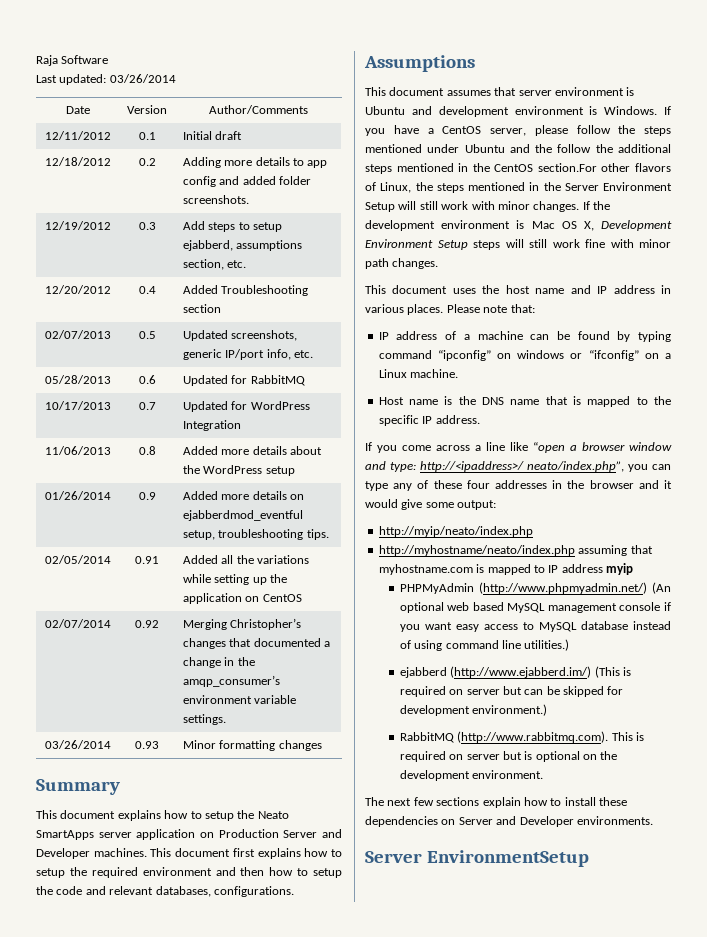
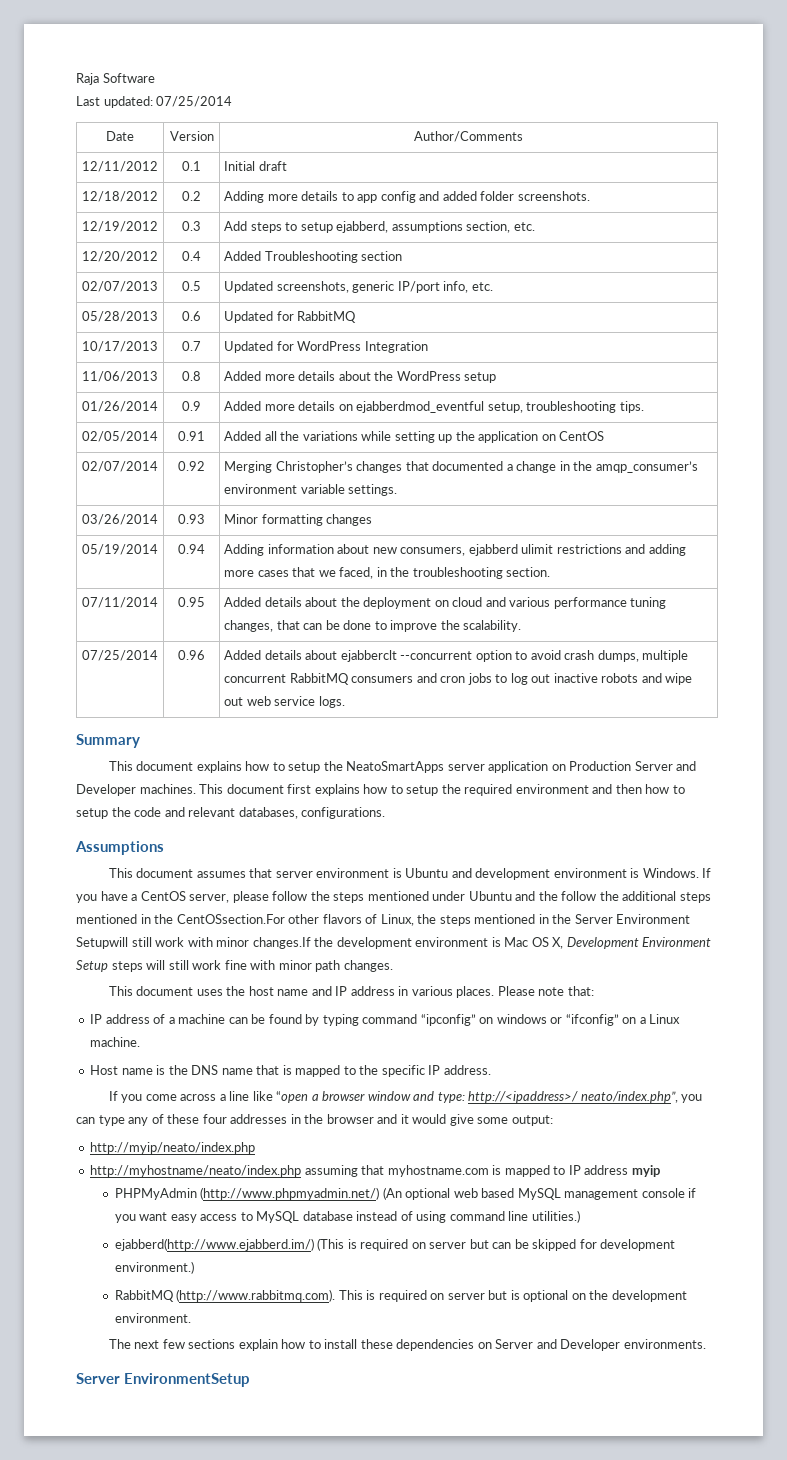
[109,74,176,83] 03/26/2014 -> [156,96,233,107] 07/25/2014
(322, 745) none -> [82,544,158,555] [178,544,205,554] [224,544,686,556] [224,567,551,579] [82,597,158,608] [178,597,205,607] [224,597,667,609] [224,620,522,632] [82,650,158,661] [178,650,205,660] [224,650,689,662] [224,673,693,685] [224,696,345,708] // 05/19/2014 | 0.94 | Adding information about new consumers, ejabberd ulimit restrictions and adding more cases that we faced, in the troubleshooting section. // 07/11/2014 | 0.95 | Added details about the deployment on cloud and various performance tuning changes, that can be done to improve the scalability. // 07/25/2014 | 0.96 | Added details about ejabberclt --concurrent option to avoid crash dumps, multiple concurrent RabbitMQ consumers and cron jobs to log out inactive robots and wipe out web service logs.
[257,811,289,819] [36,830,94,840] Neato SmartApps -> [346,761,445,773] NeatoSmartApps
[494,163,597,172] CentOS section.For -> [176,914,285,924] CentOSsection.For
[365,201,417,212] Setup will -> [76,937,128,949] Setupwill
[533,201,590,212] changes. If -> [252,937,311,949] changes.If
[399,666,592,678] ejabberd (http://www.ejabberd.im/) -> [114,1238,314,1251] ejabberd(http://www.ejabberd.im/)

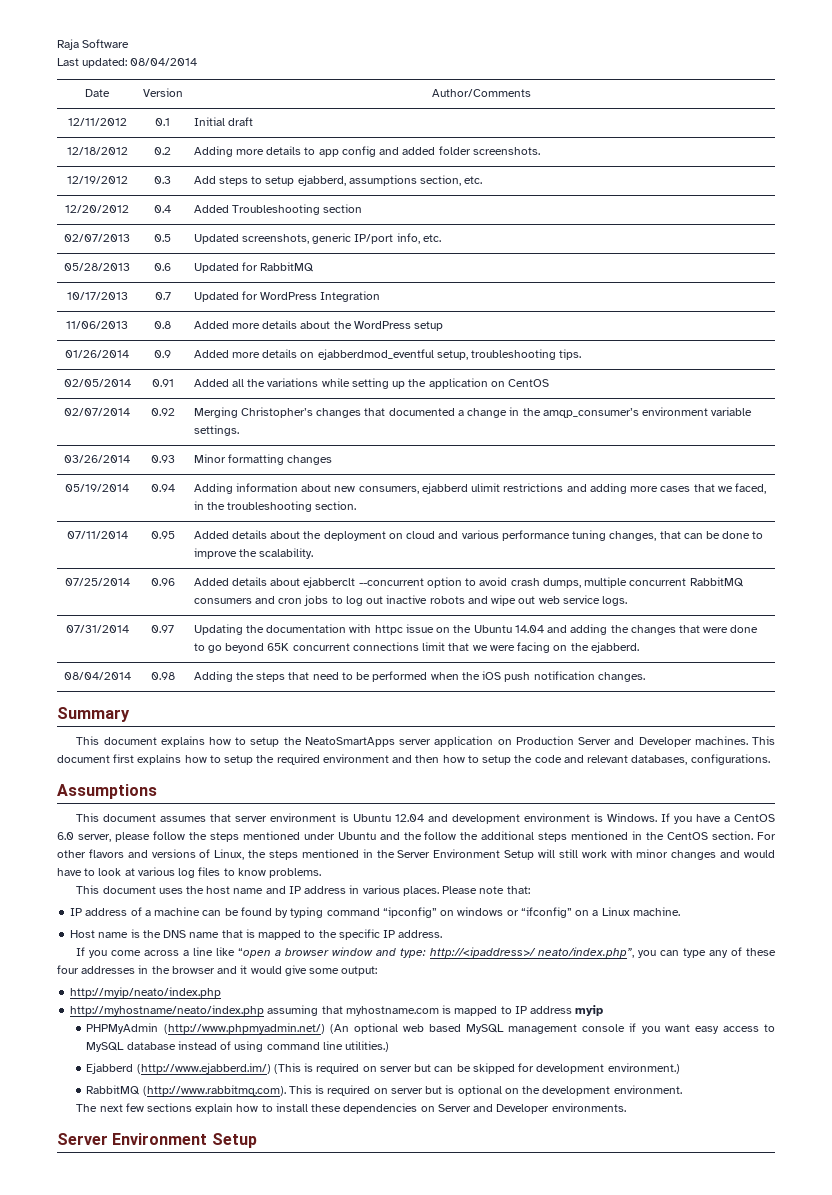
[156,96,233,107] 07/25/2014 -> [130,58,198,66] 08/04/2014
(345, 702) none -> [65,625,129,633] [151,625,174,633] [193,624,759,635] [193,642,639,653] [63,672,131,680] [150,672,175,680] [193,671,645,682] // 07/31/2014 | 0.97 | Updating the documentation with httpc issue on the Ubuntu 14.04 and adding the changes that were done to go beyond 65K concurrent connections limit that we were facing on the ejabberd. // 08/04/2014 | 0.98 | Adding the steps that need to be performed when the iOS push notification changes.
(449, 873) none -> [395,814,425,822] 12.04
(186, 896) none -> [57,832,74,840] 6.0
[176,914,362,924] CentOSsection.For other flavors -> [667,831,777,840] [57,849,196,858] CentOS section. For other flavors and versions
[76,937,128,949] Setupwill -> [504,849,555,860] Setup will
[252,937,712,949] [76,960,393,972] changes.If the development environment is Mac OS X, Development Environment Setup steps will still work fine with minor path changes. -> [671,850,775,860] [57,867,322,878] changes and would have to look at various log files to know problems.
[114,1238,314,1251] ejabberd(http://www.ejabberd.im/) -> [86,1063,271,1074] Ejabberd (http://www.ejabberd.im/)
[124,1373,251,1387] EnvironmentSetup -> [112,1133,257,1148] Environment Setup

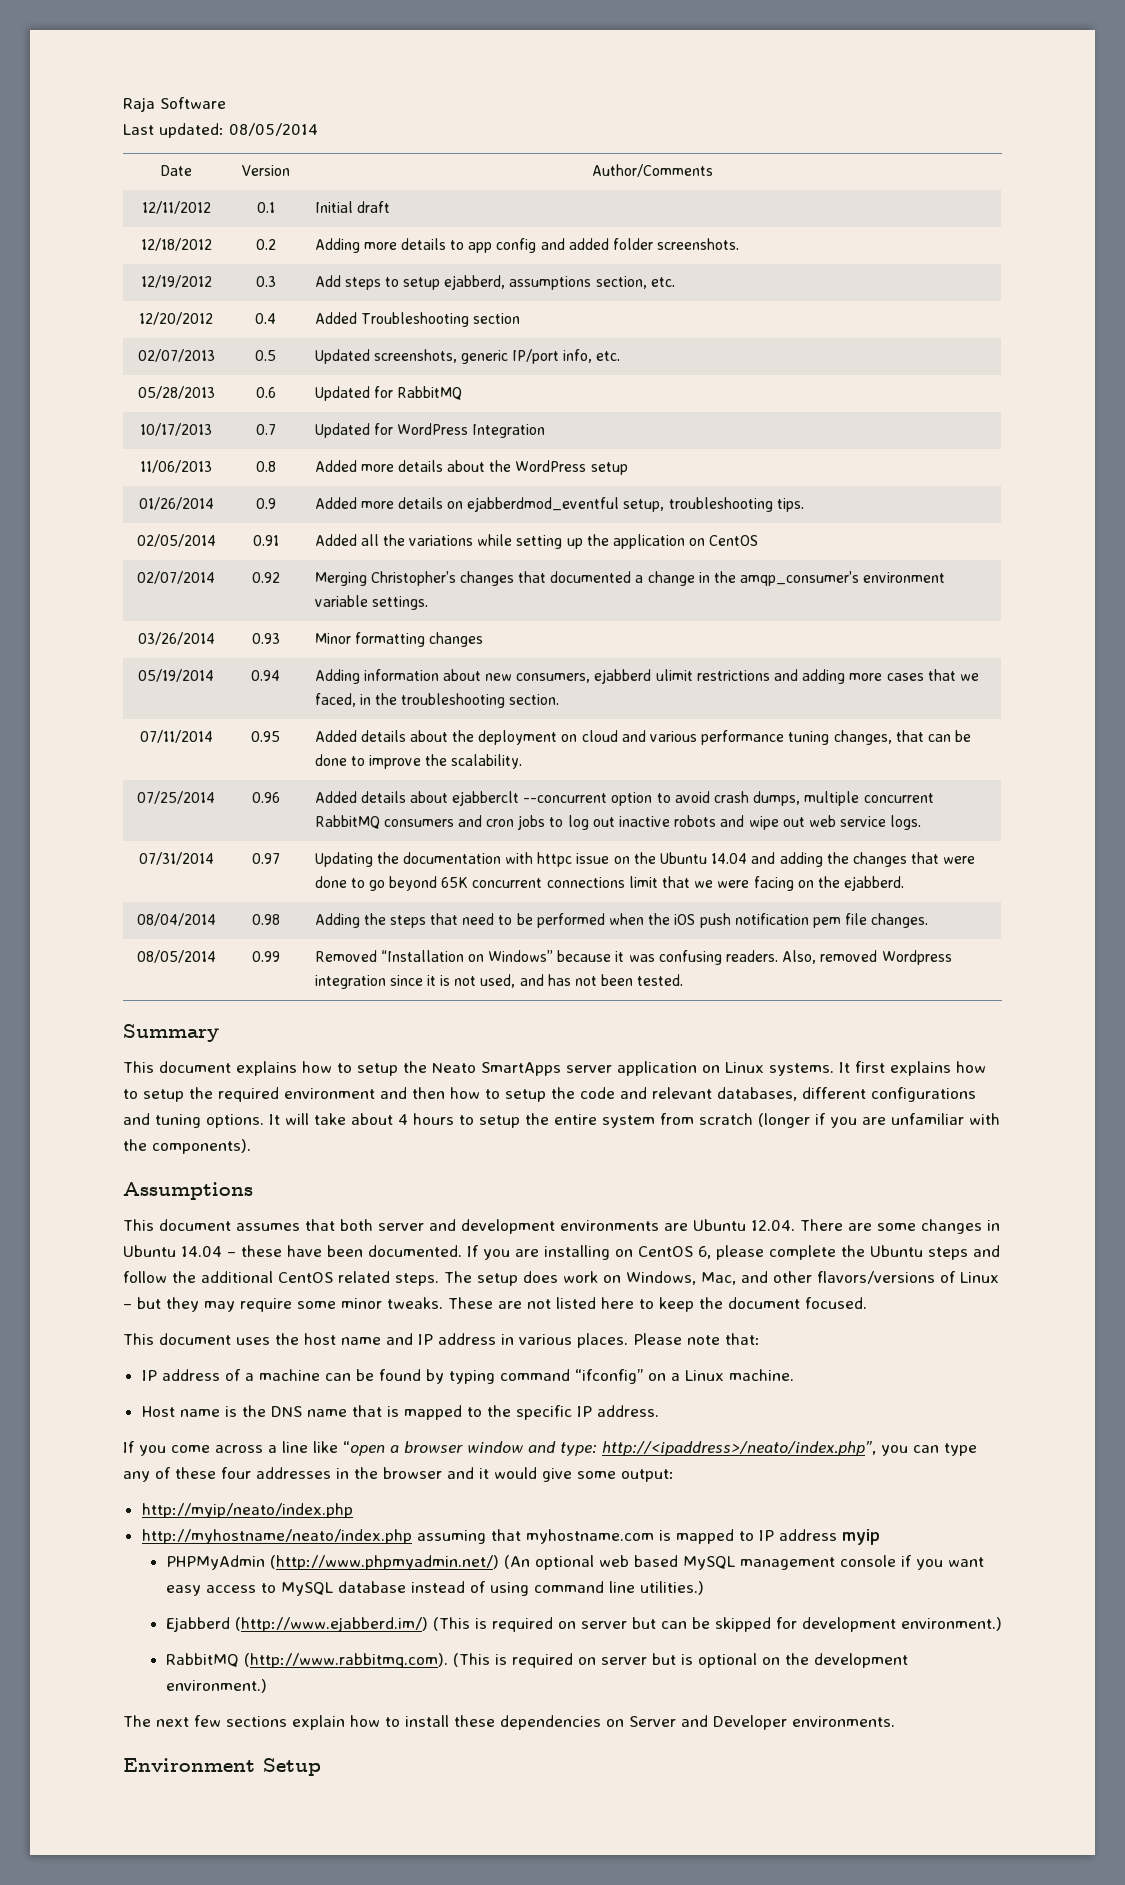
[130,58,198,66] 08/04/2014 -> [229,123,318,136] 08/05/2014
(595, 675) none -> [812,913,868,928] pem file
(645, 677) none -> [136,950,216,963] [251,951,280,962] [314,950,952,965] [314,974,684,989] // 08/05/2014 | 0.99 | Removed “Installation on Windows” because it was confusing readers. Also, removed Wordpress integration since it is not used, and has not been tested.
[304,737,395,747] NeatoSmartApps -> [432,1062,561,1076] Neato SmartApps
[515,736,775,747] [57,755,110,763] Production Server and Developer machines. This document -> [725,1062,850,1076] Linux systems. It
[690,754,770,765] configurations. -> [802,1087,976,1102] [123,1113,1000,1128] [123,1139,251,1154] different configurations and tuning options. It will take about 4 hours to setup the entire system from scratch (longer if you are unfamiliar with the components).
[235,813,775,824] [57,831,777,842] [57,849,775,860] [57,867,322,878] server environment is Ubuntu 12.04 and development environment is Windows. If you have a CentOS 6.0 server, please follow the steps mentioned under Ubuntu and the follow the additional steps mentioned in the CentOS section. For other flavors and versions of Linux, the steps mentioned in the Server Environment Setup will still work with minor changes and would have to look at various log files to know problems. -> [340,1219,1000,1234] [123,1245,1000,1260] [123,1271,999,1286] [123,1297,867,1312] both server and development environments are Ubuntu 12.04. There are some changes in Ubuntu 14.04 – these have been documented. If you are installing on CentOS 6, please complete the Ubuntu steps and follow the additional CentOS related steps. The setup does work on Windows, Mac, and other flavors/versions of Linux – but they may require some minor tweaks. These are not listed here to keep the document focused.
[382,907,519,918] “ipconfig” on windows or -> (570, 1375) none
[430,947,635,958] http://<ipaddress>/ neato/index.php”, -> [602,1441,876,1456] http://<ipaddress>/neato/index.php”,
[288,1085,312,1094] This -> [452,1653,490,1667] (This
[613,1085,682,1094] environment. -> [165,1679,267,1693] environment.)
[57,1133,108,1145] Server -> (895, 1721) none

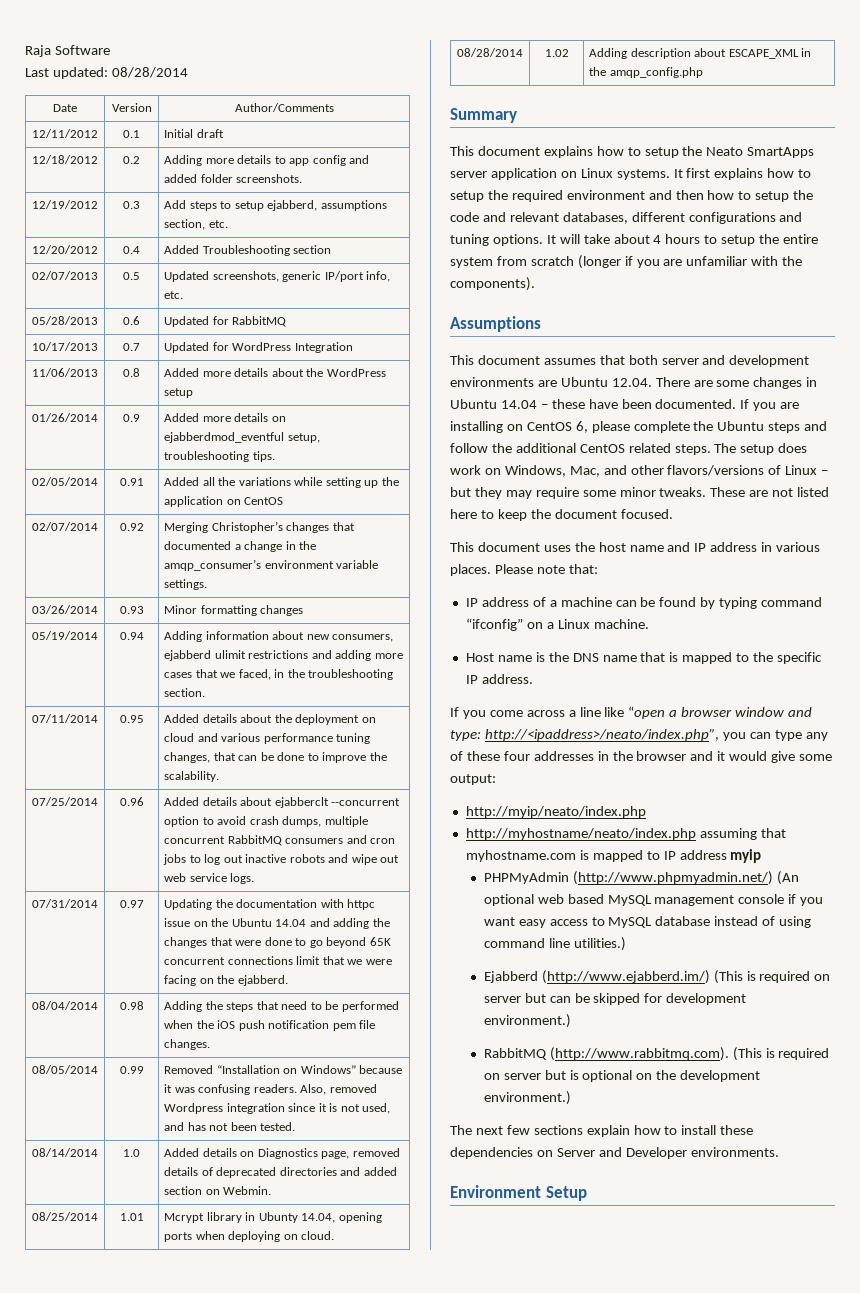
[229,123,318,136] 08/05/2014 -> [111,67,188,78] 08/28/2014
(684, 980) none -> [32,1148,98,1157] [123,1149,140,1157] [164,1148,400,1159] [164,1167,397,1178] [164,1186,272,1195] [32,1212,98,1221] [119,1213,144,1221] [164,1212,382,1223] [164,1231,335,1242] [457,48,523,57] [544,49,569,57] [589,48,812,59] [589,67,703,78] // 08/14/2014 | 1.0 | Added details on Diagnostics page, removed details of deprecated directories and added section on Webmin. // 08/25/2014 | 1.01 | Mcrypt library in Ubunty 14.04, opening ports when deploying on cloud. // 08/28/2014 | 1.02 | Adding description about ESCAPE_XML in the amqp_config.php

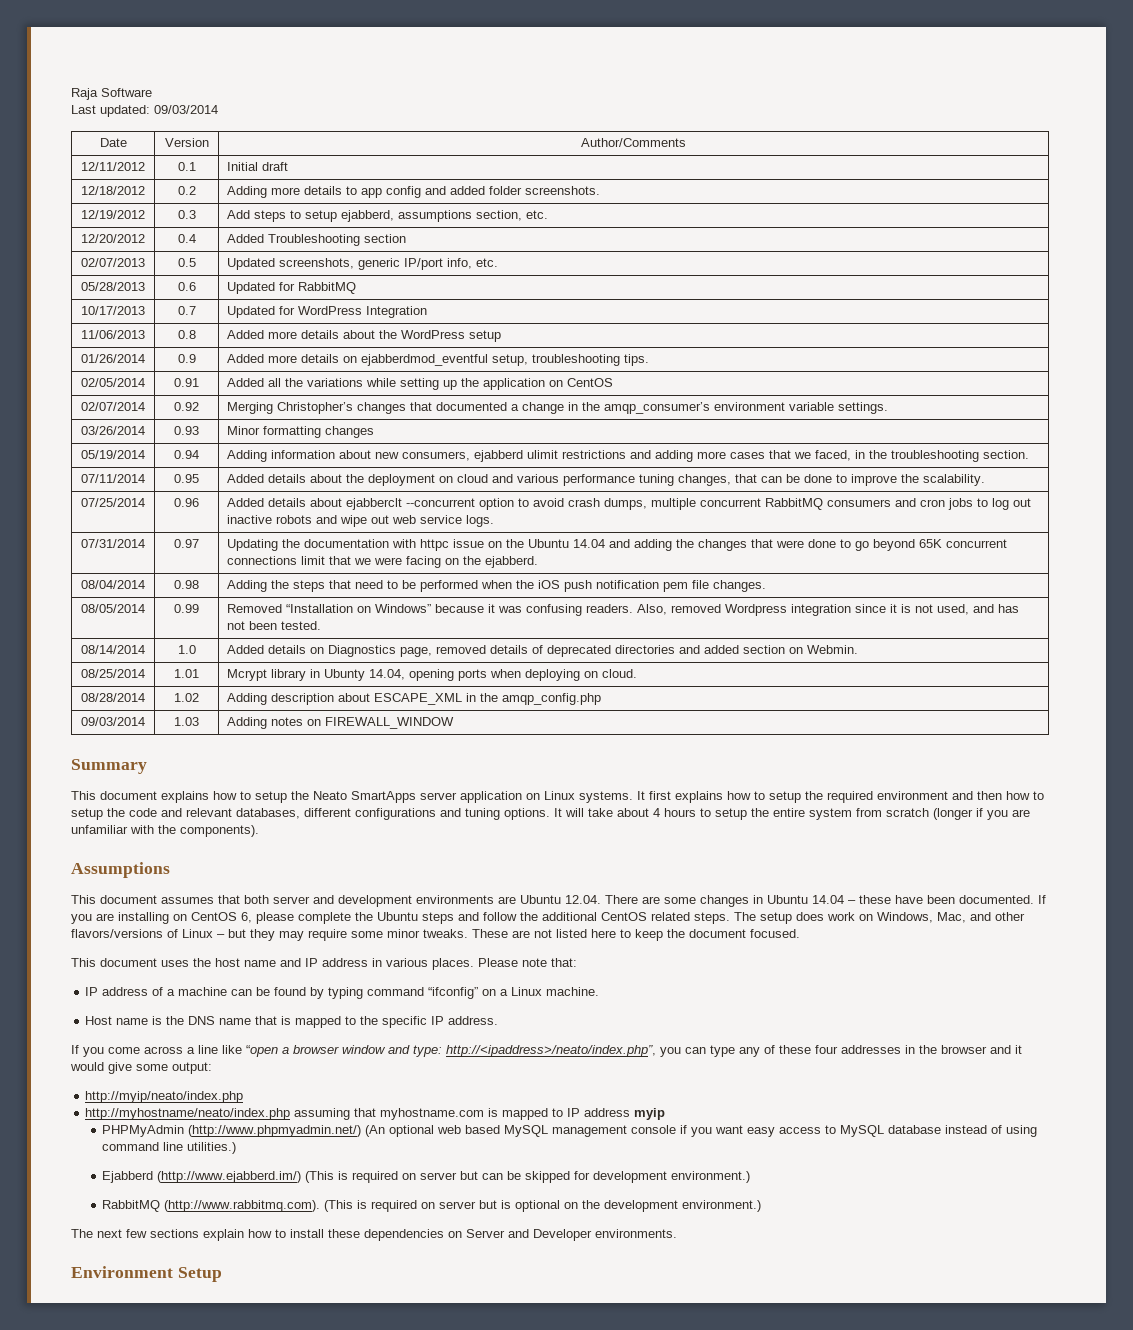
[111,67,188,78] 08/28/2014 -> [154,105,218,114] 09/03/2014
(703, 72) none -> [81,717,145,726] [174,717,199,726] [227,717,455,729] // 09/03/2014 | 1.03 | Adding notes on FIREWALL_WINDOW

